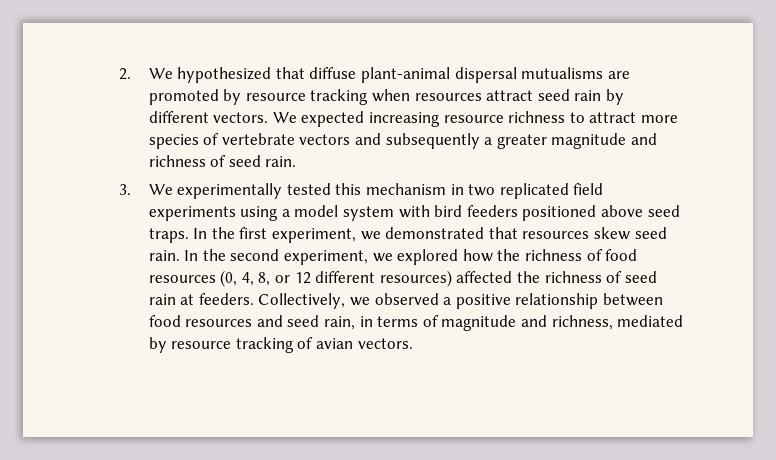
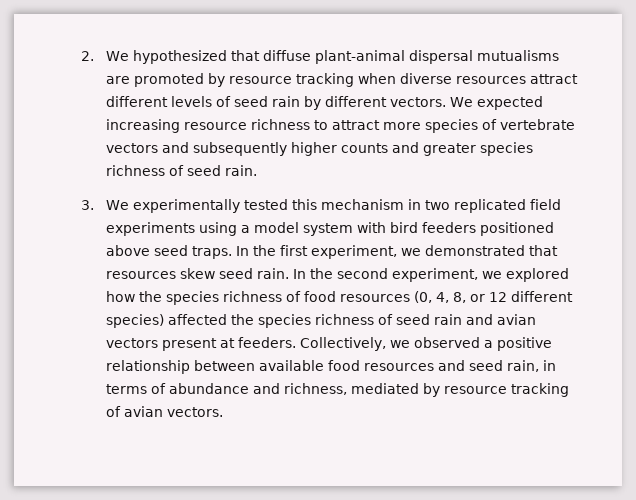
(411, 95) none -> [400,73,453,84] diverse
(534, 95) none -> [106,96,232,107] different levels of
[484,133,657,149] a greater magnitude and -> [291,142,534,156] higher counts and greater species
(521, 255) none -> [166,291,220,305] species
[379,270,452,287] resources) -> [106,314,165,328] species)
(540, 277) none -> [258,314,312,328] species
(176, 299) none -> [466,314,537,325] [106,338,218,351] and avian vectors present
(663, 299) none -> [259,360,325,371] available
[441,315,517,331] magnitude -> [169,383,250,394] abundance

